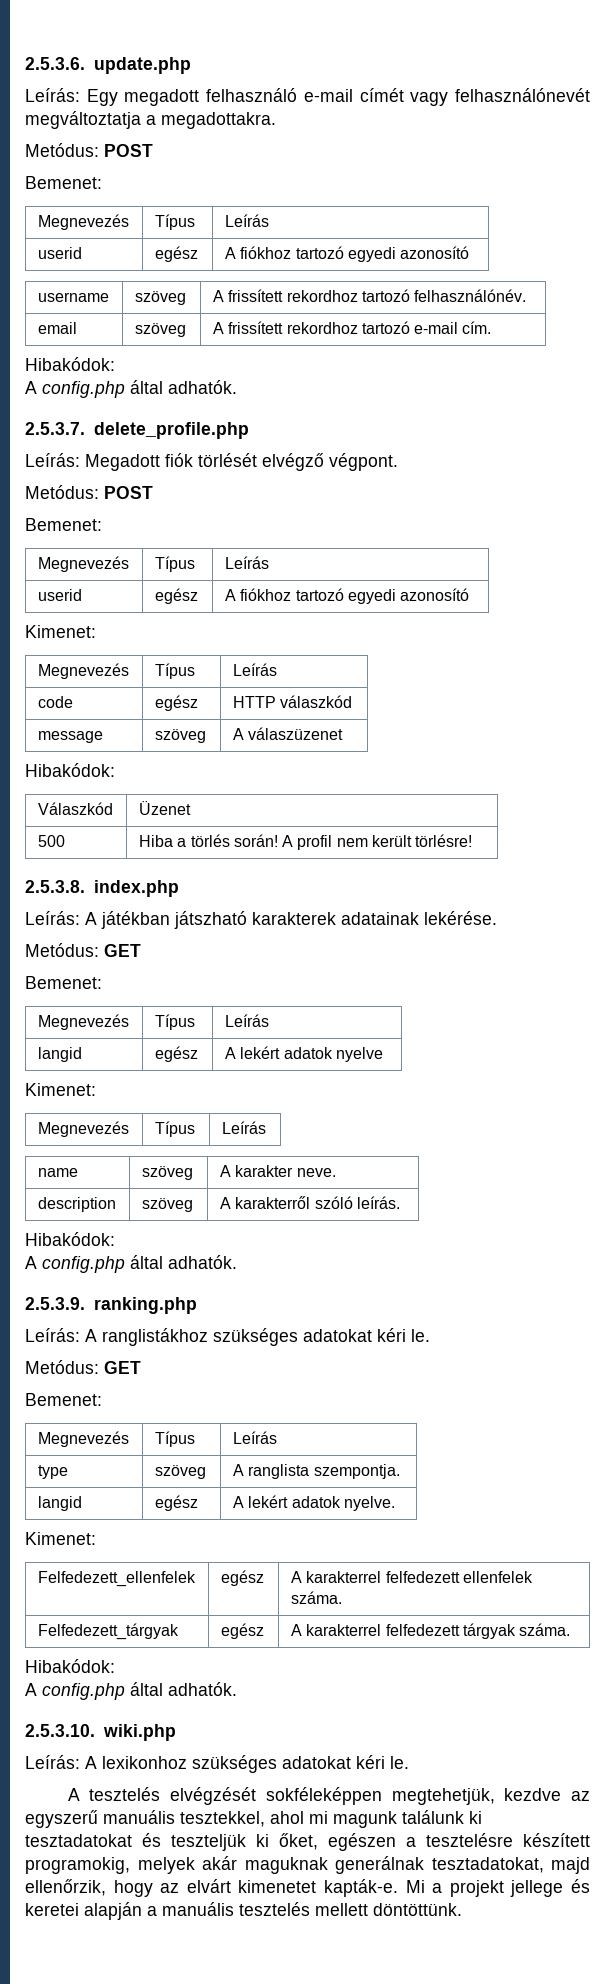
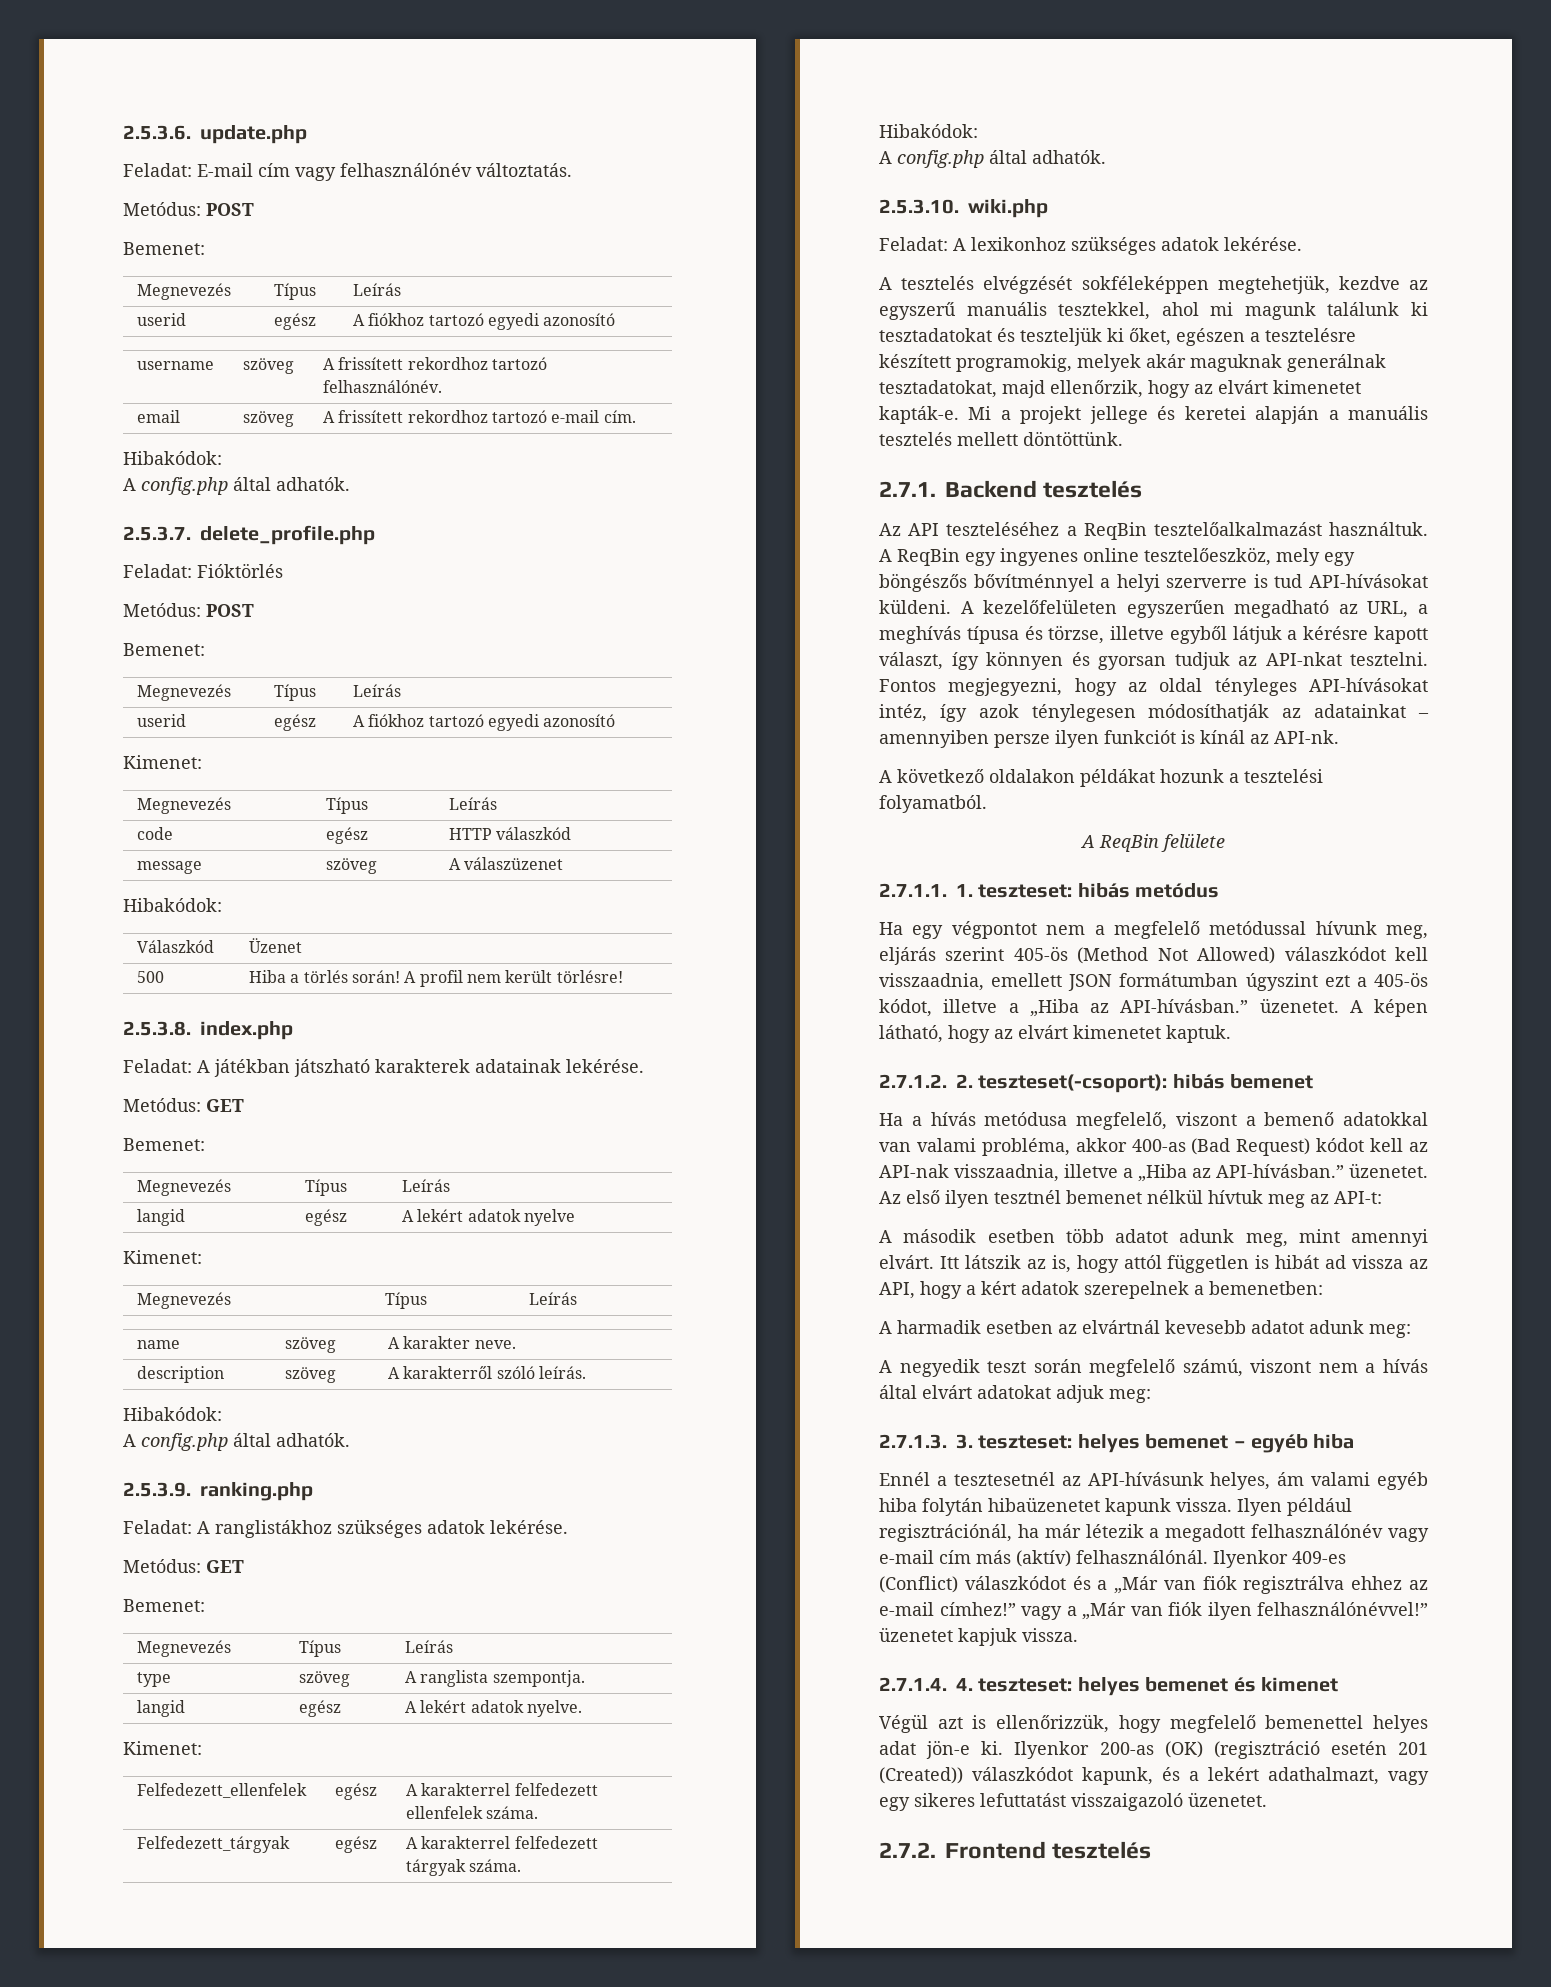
[25,88,590,106] [25,111,276,129] Leírás: Egy megadott felhasználó e-mail címét vagy felhasználónevét megváltoztatja a megadottakra. -> [123,163,572,181] Feladat: E-mail cím vagy felhasználónév változtatás.
[25,453,398,471] Leírás: Megadott fiók törlését elvégző végpont. -> [123,563,283,578] Feladat: Fióktörlés
[25,911,80,925] Leírás: -> [123,1059,192,1073] Feladat:
[25,1328,80,1342] Leírás: -> [123,1520,192,1534] Feladat:
[303,1328,430,1342] adatokat kéri le. -> [427,1520,568,1534] adatok lekérése.
[25,1755,80,1769] Leírás: -> [879,237,948,251] Feladat:
[282,1755,409,1769] adatokat kéri le. -> [1161,237,1302,251] adatok lekérése.
(462, 1909) none -> [879,480,1143,498] [879,522,1428,540] [879,547,1355,566] [879,573,1428,592] [879,599,1428,618] [879,625,1428,644] [879,651,1428,670] [879,678,1428,696] [879,704,1429,722] [879,730,1339,748] [879,768,1323,787] [879,795,987,813] [1080,833,1225,852] [879,883,1220,898] [879,921,1428,939] [879,946,1428,965] [879,972,1428,991] [879,998,1428,1017] [879,1025,1231,1043] [879,1074,1314,1093] [879,1112,1428,1130] [879,1138,1428,1156] [879,1163,1428,1182] [879,1189,1382,1208] [879,1228,1428,1247] [879,1254,1428,1273] [879,1281,1323,1299] [879,1320,1411,1338] [879,1359,1428,1377] [879,1385,1151,1403] [879,1434,1355,1453] [879,1472,1428,1490] [879,1497,1352,1516] [879,1524,1429,1542] [879,1550,1346,1568] [879,1576,1428,1594] [879,1602,1428,1620] [879,1627,1078,1646] [879,1677,1338,1696] [879,1714,1428,1733] [879,1740,1428,1759] [879,1767,1429,1785] [879,1792,1267,1811] [879,1841,1152,1859] // 2.7.1. Backend tesztelés // Az API teszteléséhez a ReqBin tesztelőalkalmazást használtuk. A ReqBin egy ingyenes online tesztelőeszköz, mely egy böngészős bővítménnyel a helyi szerverre is tud API-hívásokat küldeni. A kezelőfelületen egyszerűen megadható az URL, a meghívás típusa és törzse, illetve egyből látjuk a kérésre kapott választ, így könnyen és gyorsan tudjuk az API-nkat tesztelni. Fontos megjegyezni, hogy az oldal tényleges API-hívásokat intéz, így azok ténylegesen módosíthatják az adatainkat – amennyiben persze ilyen funkciót is kínál az API-nk. // A következő oldalakon példákat hozunk a tesztelési folyamatból. // A ReqBin felülete // 2.7.1.1. 1. teszteset: hibás metódus // Ha egy végpontot nem a megfelelő metódussal hívunk meg, eljárás szerint 405-ös (Method Not Allowed) válaszkódot kell visszaadnia, emellett JSON formátumban úgyszint ezt a 405-ös kódot, illetve a „Hiba az API-hívásban.” üzenetet. A képen látható, hogy az elvárt kimenetet kaptuk. // 2.7.1.2. 2. teszteset(-csoport): hibás bemenet // Ha a hívás metódusa megfelelő, viszont a bemenő adatokkal van valami probléma, akkor 400-as (Bad Request) kódot kell az API-nak visszaadnia, illetve a „Hiba az API-hívásban.” üzenetet. Az első ilyen tesztnél bemenet nélkül hívtuk meg az API-t: // A második esetben több adatot adunk meg, mint amennyi elvárt. Itt látszik az is, hogy attól független is hibát ad vissza az API, hogy a kért adatok szerepelnek a bemenetben: // A harmadik esetben az elvártnál kevesebb adatot adunk meg: // A negyedik teszt során megfelelő számú, viszont nem a hívás által elvárt adatokat adjuk meg: // 2.7.1.3. 3. teszteset: helyes bemenet – egyéb hiba // Ennél a tesztesetnél az API-hívásunk helyes, ám valami egyéb hiba folytán hibaüzenetet kapunk vissza. Ilyen például regisztrációnál, ha már létezik a megadott felhasználónév vagy e-mail cím más (aktív) felhasználónál. Ilyenkor 409-es (Conflict) válaszkódot és a „Már van fiók regisztrálva ehhez az e-mail címhez!” vagy a „Már van fiók ilyen felhasználónévvel!” üzenetet kapjuk vissza. // 2.7.1.4. 4. teszteset: helyes bemenet és kimenet // Végül azt is ellenőrizzük, hogy megfelelő bemenettel helyes adat jön-e ki. Ilyenkor 200-as (OK) (regisztráció esetén 201 (Created)) válaszkódot kapunk, és a lekért adathalmazt, vagy egy sikeres lefuttatást visszaigazoló üzenetet. // 2.7.2. Frontend tesztelés

